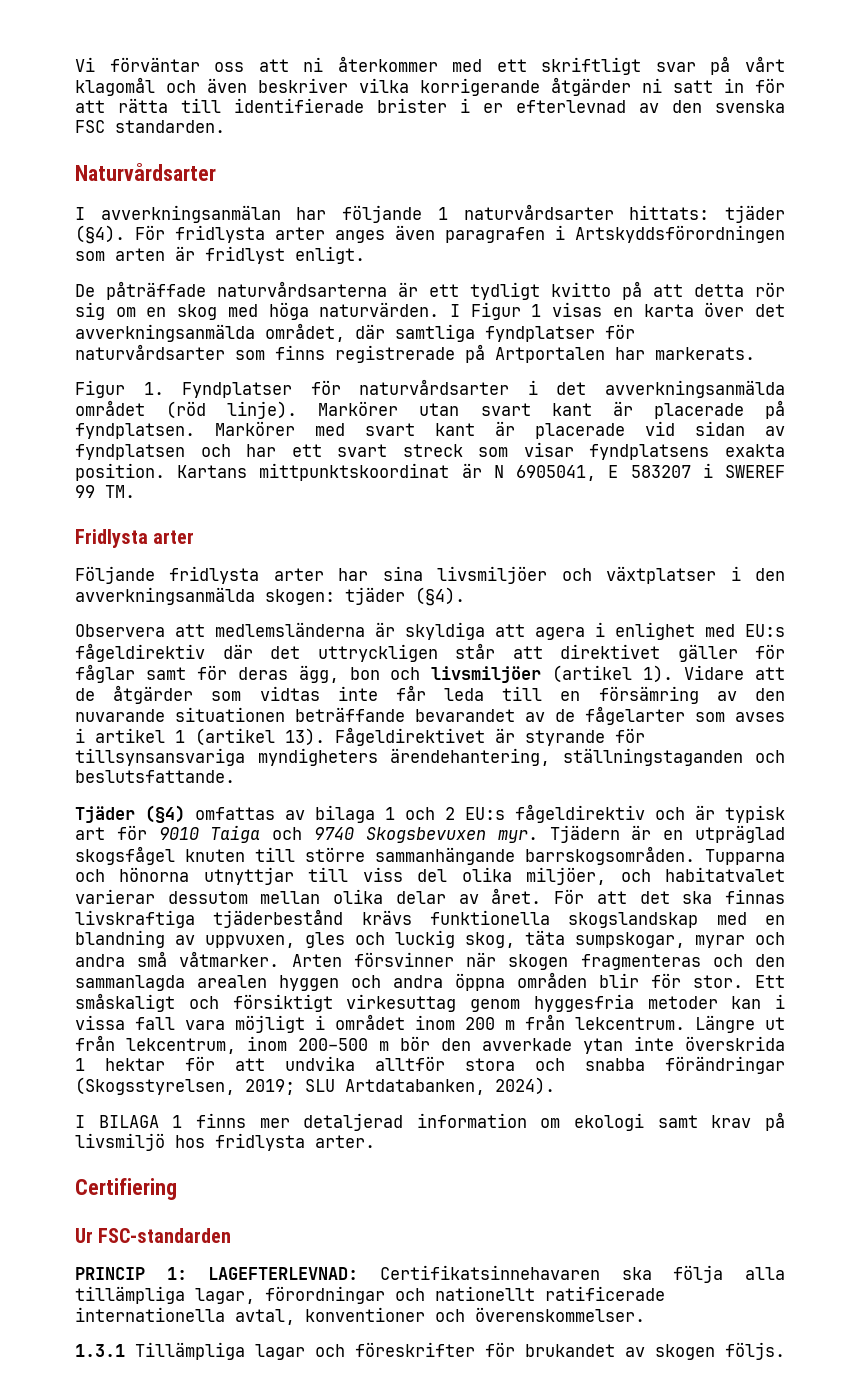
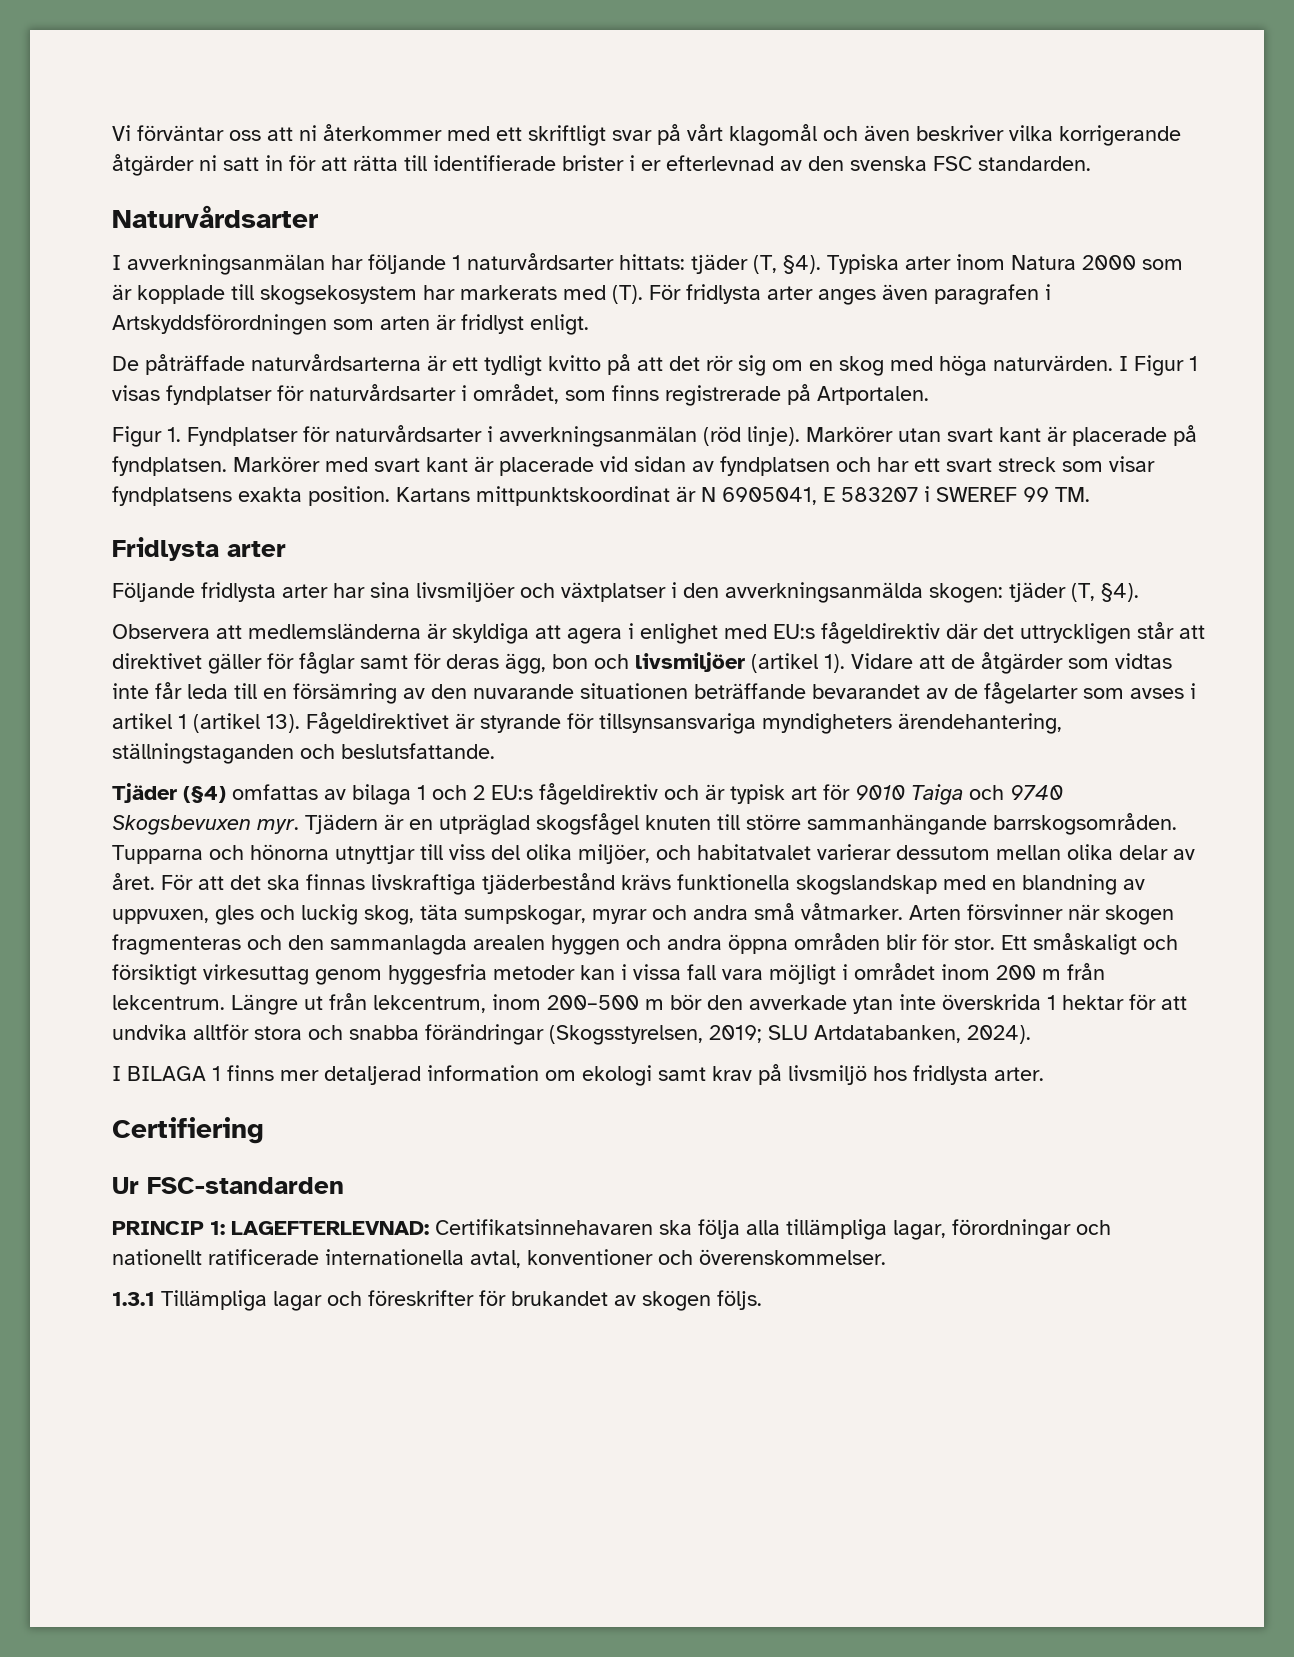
[75,225,125,244] (§4). -> [753,254,1183,274] [112,284,643,305] (T, §4). Typiska arter inom Natura 2000 som är kopplade till skogsekosystem har markerats med (T).
[694,284,744,297] detta -> [669,356,700,371] det
[612,302,785,317] [75,323,475,342] en karta över det avverkningsanmälda området, där samtliga -> (160, 393) none
(225, 352) none -> [461,384,559,404] i området,
[495,347,755,363] Artportalen har markerats. -> [817,386,929,405] Artportalen.
[556,380,785,398] [75,400,145,416] det avverkningsanmälda området -> [499,426,697,447] avverkningsanmälan
[415,587,465,606] (§4). -> [1071,583,1139,602] (T, §4).

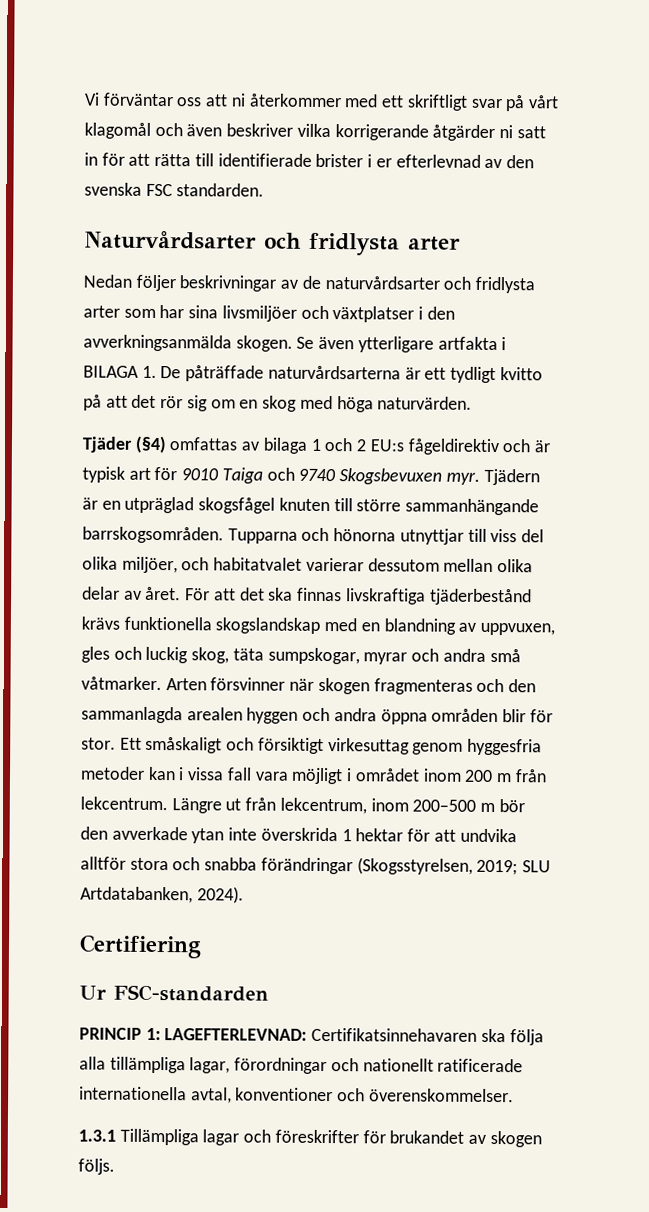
[112,253,1183,275] [112,284,1051,305] [112,314,589,335] // I avverkningsanmälan har följande 1 naturvårdsarter hittats: tjäder (T, §4). Typiska arter inom Natura 2000 som är kopplade till skogsekosystem har markerats med (T). För fridlysta arter anges även paragrafen i Artskyddsförordningen som arten är fridlyst enligt. // -> [264,232,461,256] [83,274,536,294] [83,305,455,323] [83,334,507,353] [83,365,157,378] och fridlysta arter // Nedan följer beskrivningar av de naturvårdsarter och fridlysta arter som har sina livsmiljöer och växtplatser i den avverkningsanmälda skogen. Se även ytterligare artfakta i BILAGA 1.
[1119,355,1198,376] [112,384,929,406] [112,425,1197,447] [112,456,1155,476] [112,486,1090,506] [112,537,286,561] [112,582,1139,603] [112,622,1205,644] [112,652,1172,674] [112,682,1196,704] [112,712,1062,734] [112,743,495,764] I Figur 1 visas fyndplatser för naturvårdsarter i området, som finns registrerade på Artportalen. // Figur 1. Fyndplatser för naturvårdsarter i avverkningsanmälan (röd linje). Markörer utan svart kant är placerade på fyndplatsen. Markörer med svart kant är placerade vid sidan av fyndplatsen och har ett svart streck som visar fyndplatsens exakta position. Kartans mittpunktskoordinat är N 6905041, E 583207 i SWEREF 99 TM. // Fridlysta arter // Följande fridlysta arter har sina livsmiljöer och växtplatser i den avverkningsanmälda skogen: tjäder (T, §4). // Observera att medlemsländerna är skyldiga att agera i enlighet med EU:s fågeldirektiv där det uttryckligen står att direktivet gäller för fåglar samt för deras ägg, bon och livsmiljöer (artikel 1). Vidare att de åtgärder som vidtas inte får leda till en försämring av den nuvarande situationen beträffande bevarandet av de fågelarter som avses i artikel 1 (artikel 13). Fågeldirektivet är styrande för tillsynsansvariga myndigheters ärendehantering, ställningstaganden och beslutsfattande. -> (473, 403) none
[112,1064,1044,1086] // I BILAGA 1 finns mer detaljerad information om ekologi samt krav på livsmiljö hos fridlysta arter. -> (244, 895) none

